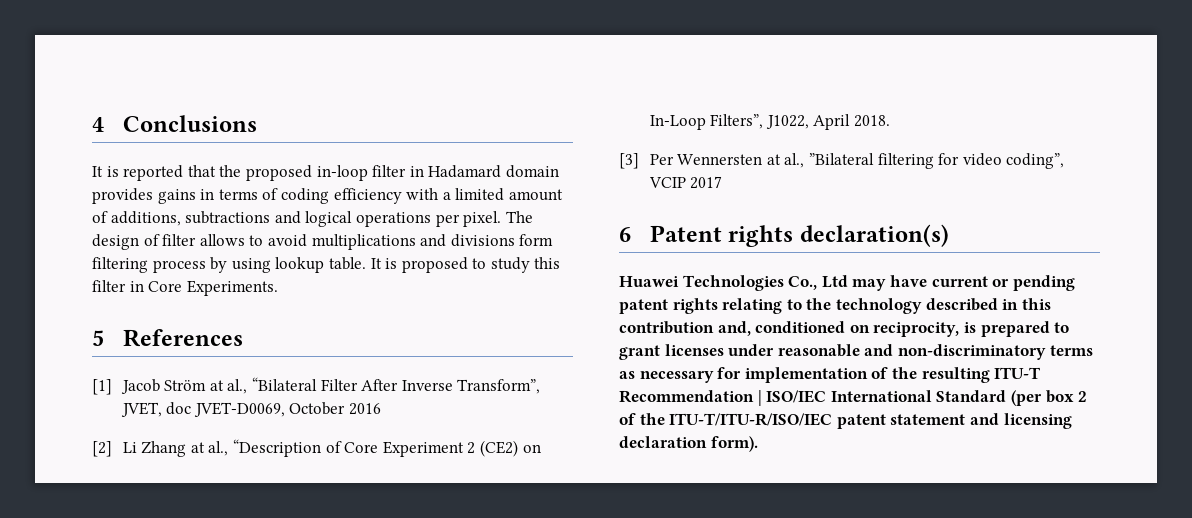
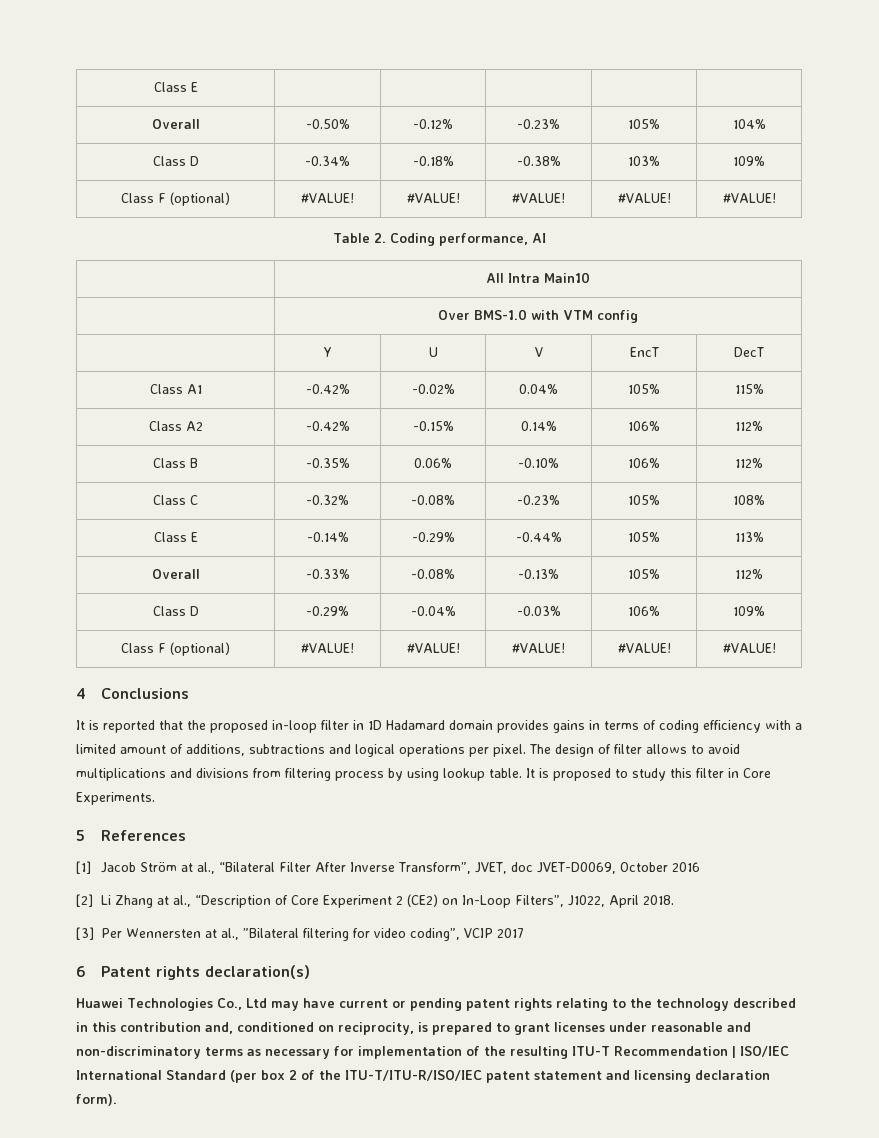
(92, 124) none -> [153,82,198,92] [151,119,200,129] [305,119,350,129] [413,119,453,129] [517,119,560,129] [628,119,660,129] [732,119,766,129] [152,156,199,166] [305,156,350,166] [412,156,454,166] [516,156,561,166] [628,156,660,166] [733,156,765,166] [121,192,230,206] [301,193,354,203] [406,193,460,203] [512,193,565,203] [617,193,671,203] [722,193,776,203] [333,233,546,246] [486,272,590,283] [438,309,638,323] [323,347,332,357] [428,347,438,357] [534,347,543,357] [629,347,659,357] [734,347,764,357] [149,384,202,394] [305,384,350,394] [411,384,455,394] [519,384,558,394] [628,384,660,394] [734,384,764,394] [148,421,203,431] [305,421,350,431] [412,421,454,431] [520,421,557,431] [628,421,660,431] [735,421,763,431] [153,458,198,468] [305,458,350,468] [414,458,452,468] [518,458,559,468] [628,458,660,468] [735,458,763,468] [153,495,198,505] [306,495,349,505] [411,495,455,505] [517,495,560,505] [628,495,660,505] [733,495,765,505] [153,532,198,542] [306,532,349,542] [411,532,455,542] [515,532,562,542] [628,532,660,542] [734,532,764,542] [151,569,200,579] [305,569,350,579] [411,569,455,579] [518,569,559,579] [628,569,660,579] [735,569,763,579] [152,606,199,616] [306,606,349,616] [410,606,456,616] [516,606,561,616] [628,606,660,616] [733,606,765,616] [121,642,230,656] [301,643,354,653] [406,643,460,653] [512,643,565,653] [617,643,671,653] [722,643,776,653] Class E | | | | | // Overall | -0.50% | -0.12% | -0.23% | 105% | 104% // Class D | -0.34% | -0.18% | -0.38% | 103% | 109% // Class F (optional) | #VALUE! | #VALUE! | #VALUE! | #VALUE! | #VALUE! // Table 2. Coding performance, AI // | All Intra Main10 // | Over BMS-1.0 with VTM config // | Y | U | V | EncT | DecT // Class A1 | -0.42% | -0.02% | 0.04% | 105% | 115% // Class A2 | -0.42% | -0.15% | 0.14% | 106% | 112% // Class B | -0.35% | 0.06% | -0.10% | 106% | 112% // Class C | -0.32% | -0.08% | -0.23% | 105% | 108% // Class E | -0.14% | -0.29% | -0.44% | 105% | 113% // Overall | -0.33% | -0.08% | -0.13% | 105% | 112% // Class D | -0.29% | -0.04% | -0.03% | 106% | 109% // Class F (optional) | #VALUE! | #VALUE! | #VALUE! | #VALUE! | #VALUE! //
(424, 171) none -> [368,720,382,730] 1D
[519,234,554,246] form -> [253,768,281,778] from

